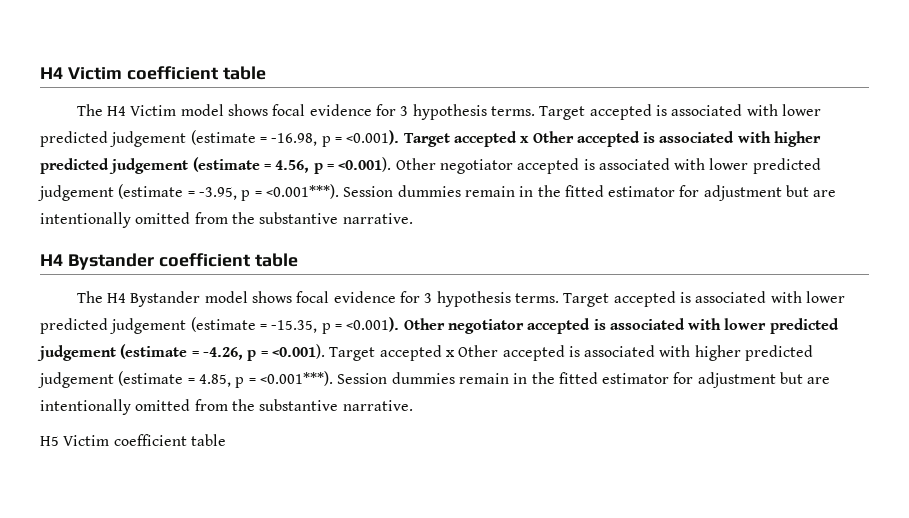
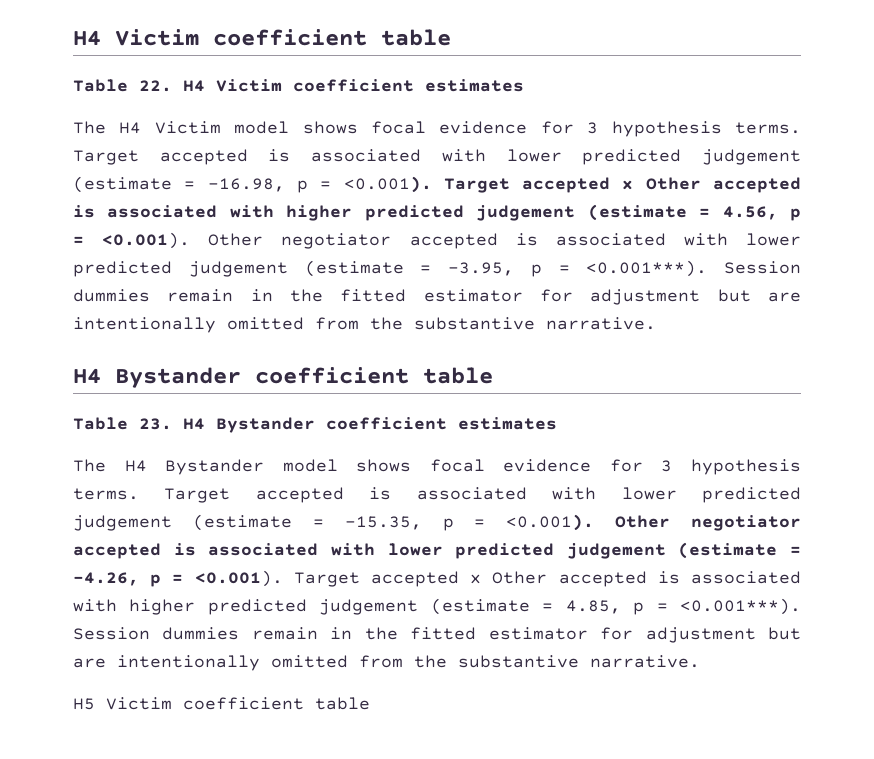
(266, 73) none -> [73,79,524,92] // Table 22. H4 Victim coefficient estimates
(298, 260) none -> [73,417,557,433] // Table 23. H4 Bystander coefficient estimates

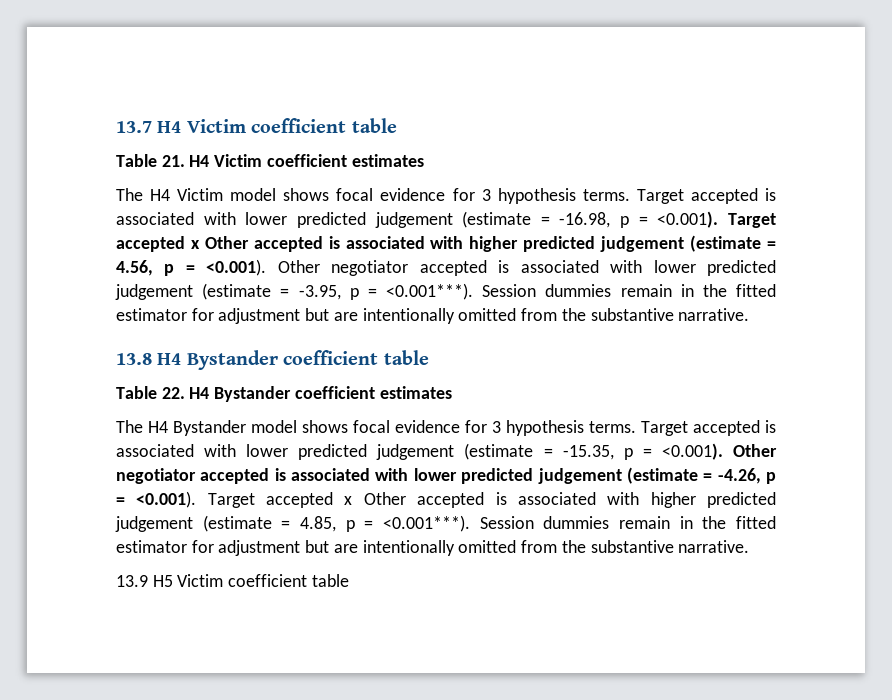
(73, 37) none -> [116,121,152,133] 13.7
[139,80,172,92] 22. -> [161,155,185,167] 21.
(656, 323) none -> [116,353,152,365] 13.8
[139,418,172,430] 23. -> [161,387,185,399] 22.
(700, 661) none -> [116,575,148,587] 13.9

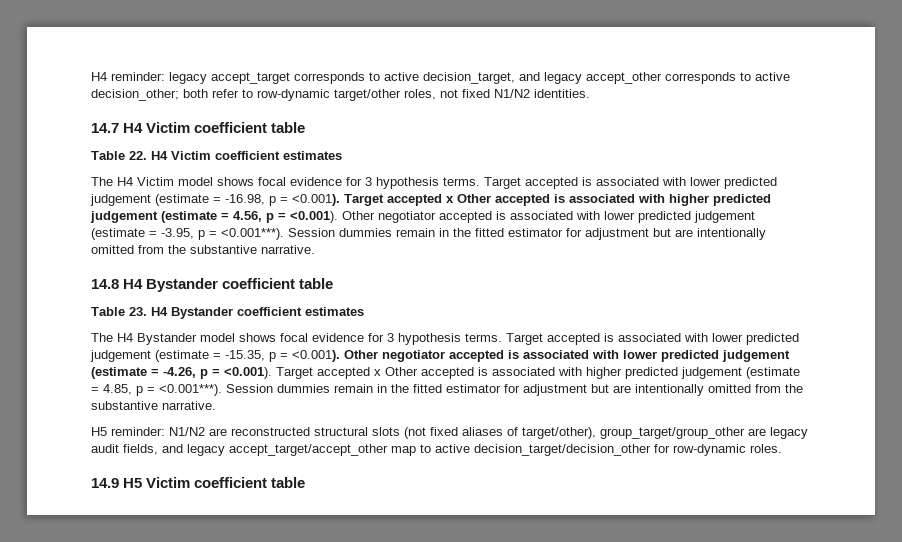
[116,121,152,133] 13.7 -> [91,72,790,84] [91,89,590,101] [91,123,119,133] H4 reminder: legacy accept_target corresponds to active decision_target, and legacy accept_other corresponds to active decision_other; both refer to row-dynamic target/other roles, not fixed N1/N2 identities. // 14.7
[161,155,185,167] 21. -> [129,151,147,160] 22.
[116,353,152,365] 13.8 -> [91,279,119,289] 14.8
[161,387,185,399] 22. -> [129,307,147,316] 23.
[116,575,148,587] 13.9 -> [91,427,808,439] [91,444,782,456] [91,478,119,488] H5 reminder: N1/N2 are reconstructed structural slots (not fixed aliases of target/other), group_target/group_other are legacy audit fields, and legacy accept_target/accept_other map to active decision_target/decision_other for row-dynamic roles. // 14.9

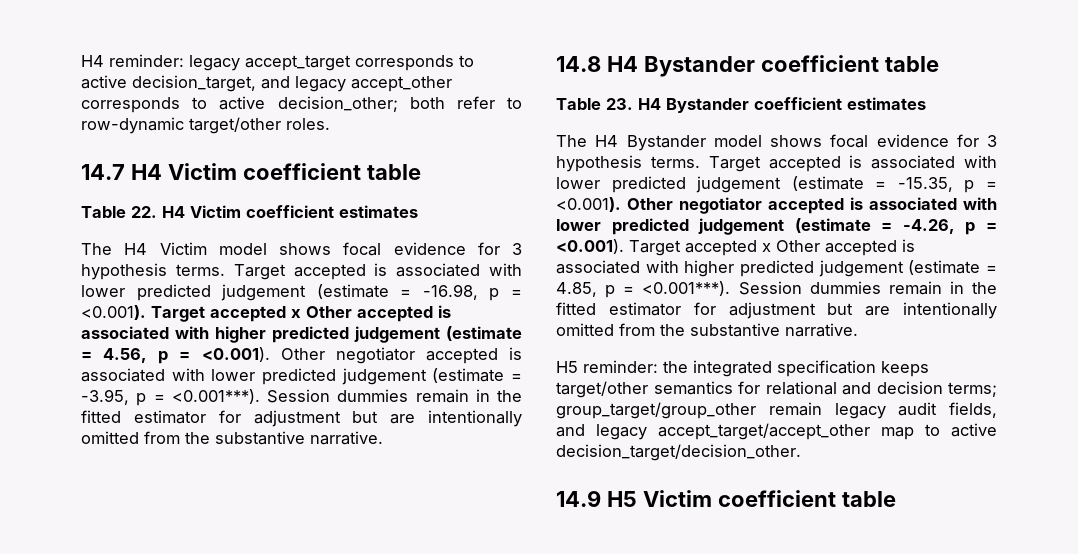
[404,89,590,100] roles, not fixed N1/N2 identities. -> [286,118,330,130] roles.
[169,427,766,439] N1/N2 are reconstructed structural slots (not fixed aliases of target/other), group_target/group_other are -> [663,360,929,377] [556,381,997,398] [556,402,822,419] the integrated specification keeps target/other semantics for relational and decision terms; group_target/group_other remain
[474,444,782,456] decision_target/decision_other for row-dynamic roles. -> [556,444,801,461] decision_target/decision_other.

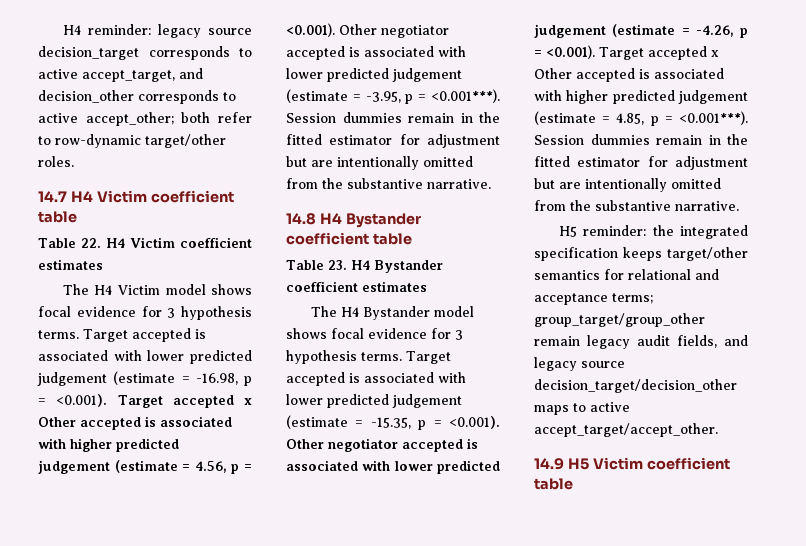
[245,55,474,71] [81,75,452,92] [81,96,398,113] accept_target corresponds to active decision_target, and legacy accept_other corresponds to active decision_other; -> [208,28,252,35] [38,46,252,60] [38,68,203,82] [38,90,236,104] [38,112,174,126] source decision_target corresponds to active accept_target, and decision_other corresponds to active accept_other;
[876,381,943,394] decision -> [534,293,608,305] acceptance
[658,423,997,440] [556,444,801,461] accept_target/accept_other map to active decision_target/decision_other. -> [581,361,625,368] [534,379,737,393] [534,402,630,415] [534,423,718,437] source decision_target/decision_other maps to active accept_target/accept_other.

